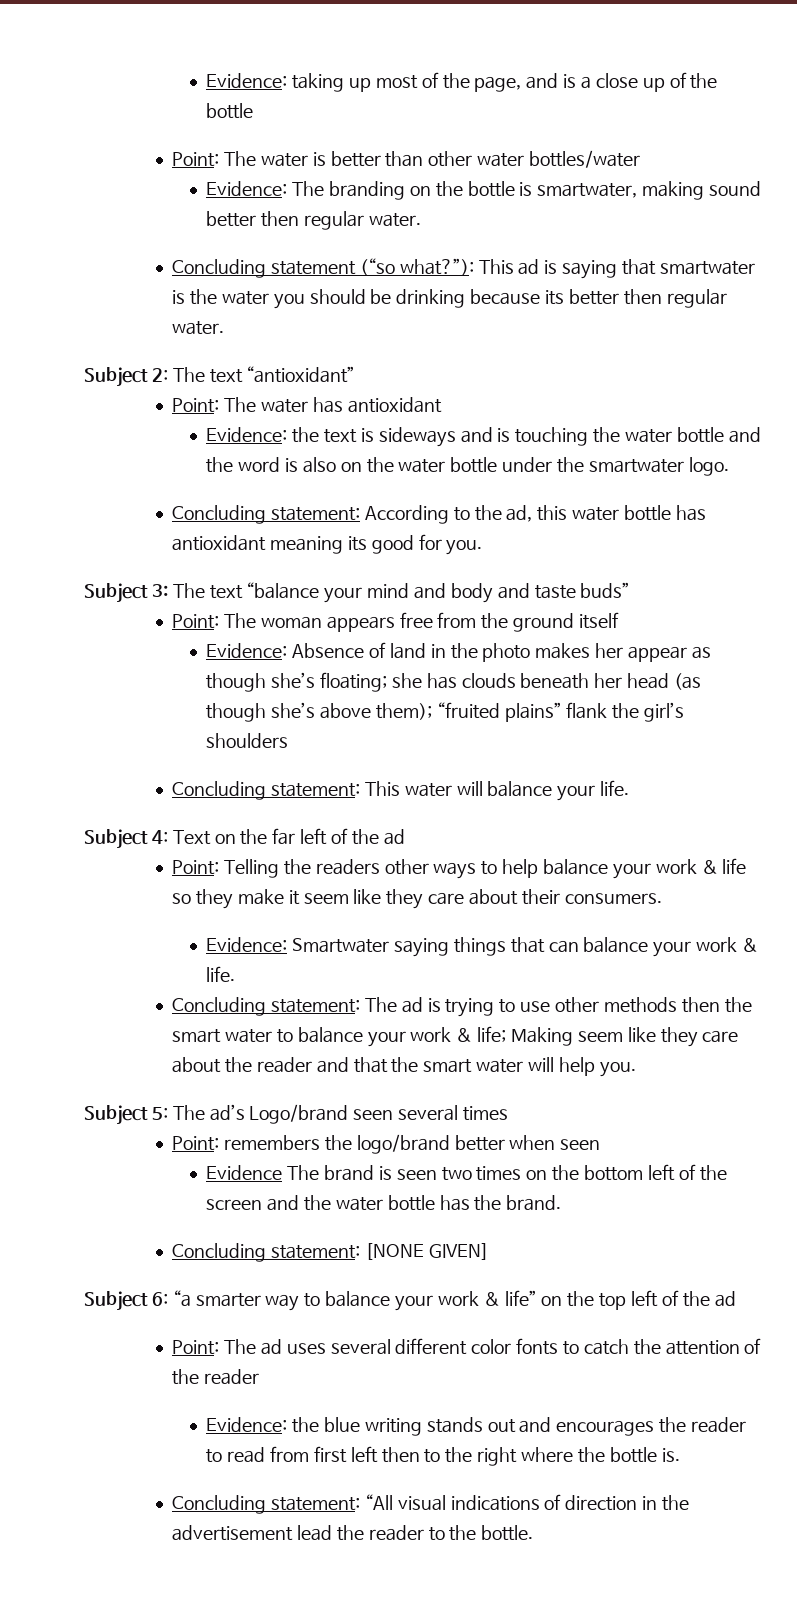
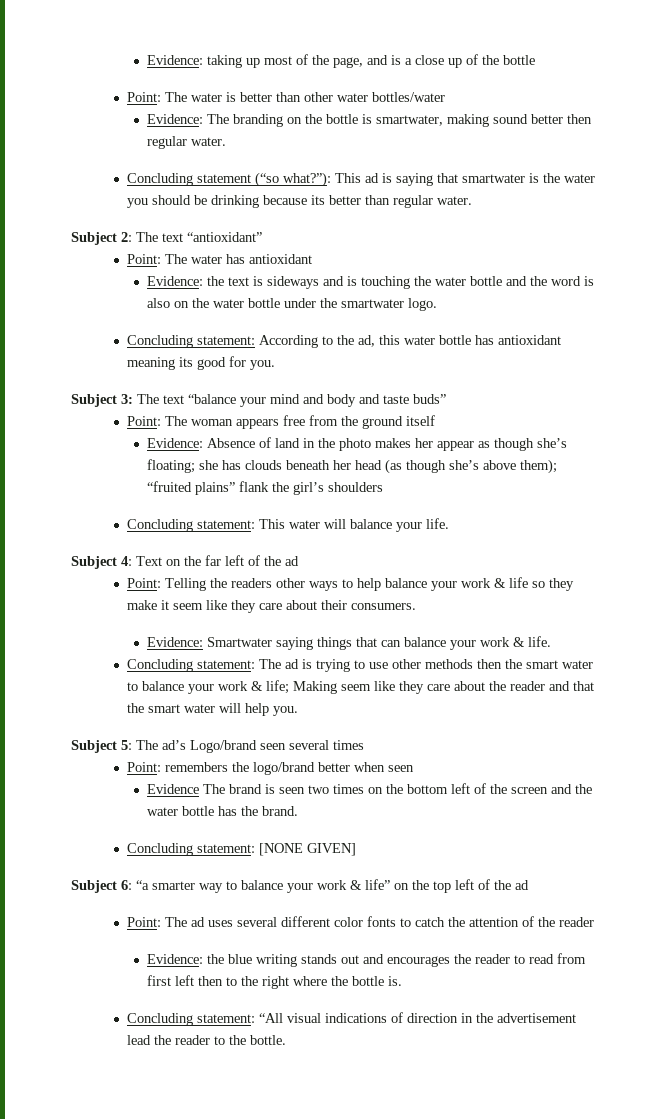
[623,289,662,305] then -> [365,195,391,205] than

